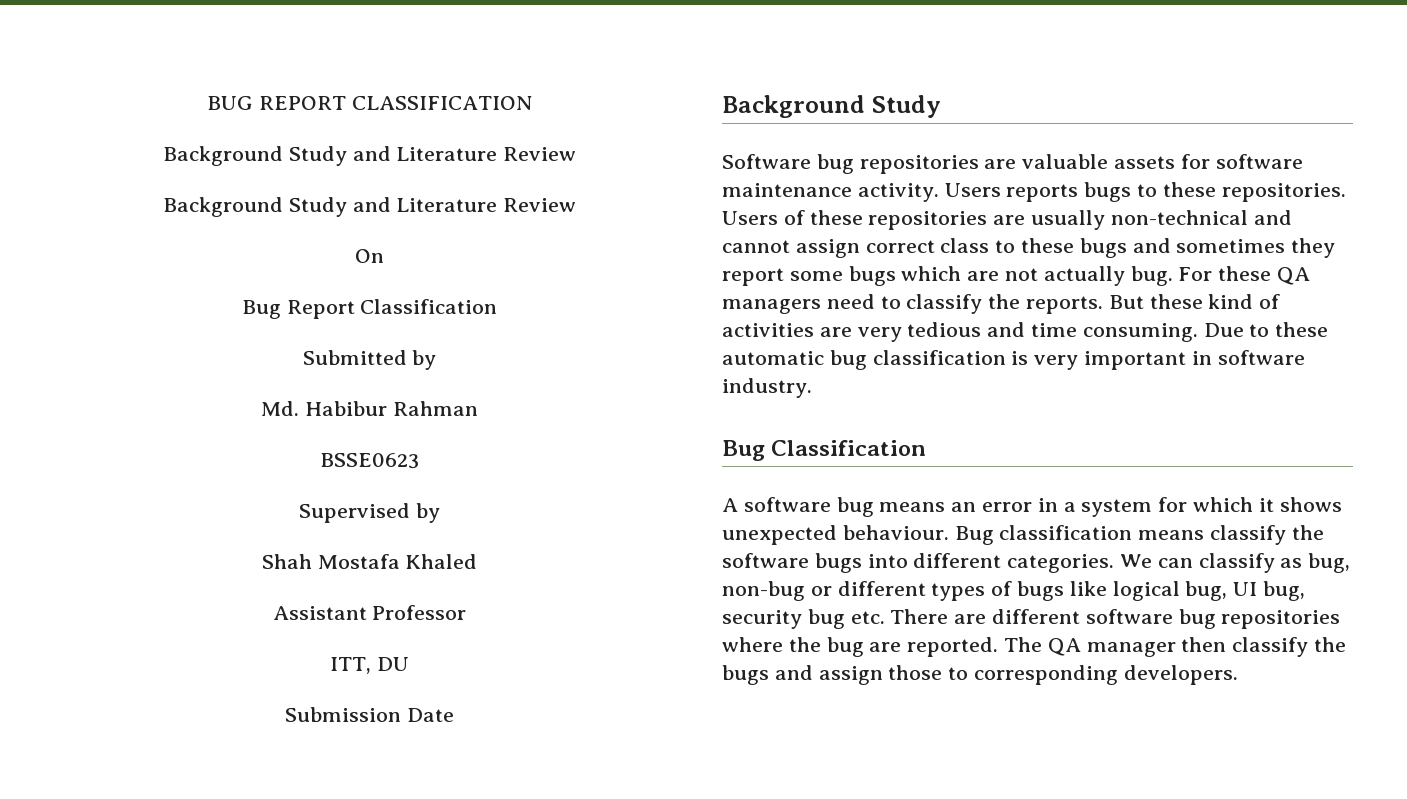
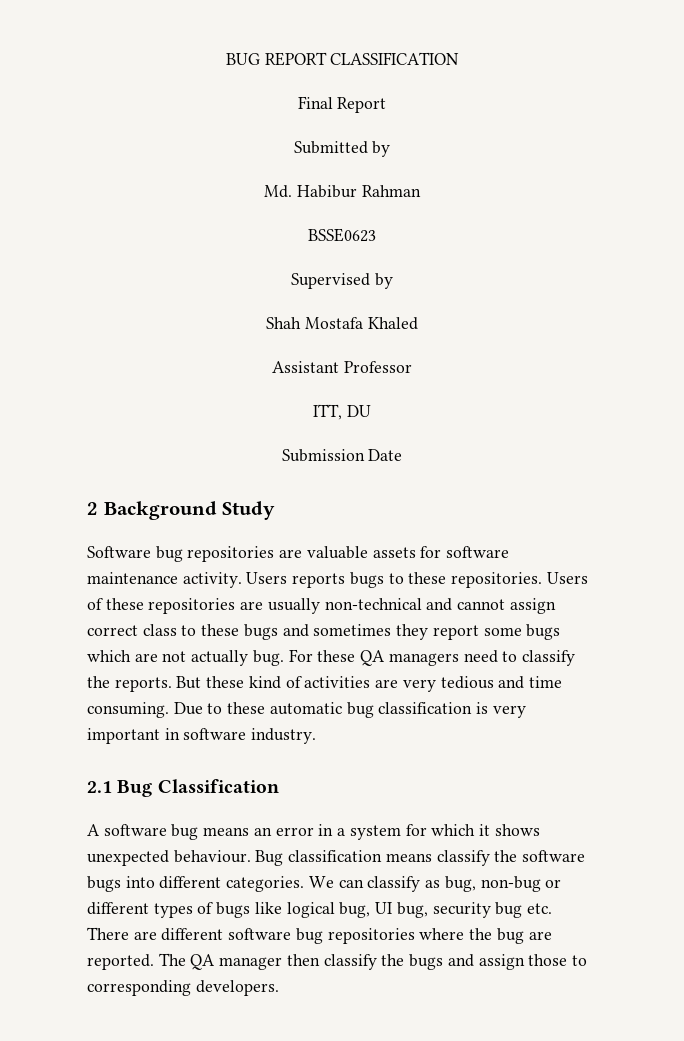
[162,146,577,166] [162,197,577,217] [355,249,384,263] [241,300,281,319] Background Study and Literature Review // Background Study and Literature Review // On // Bug -> [297,96,333,109] Final
[360,299,498,314] Classification -> (387, 105) none
(454, 715) none -> [87,502,98,515] 2
(812, 388) none -> [87,781,112,793] 2.1

